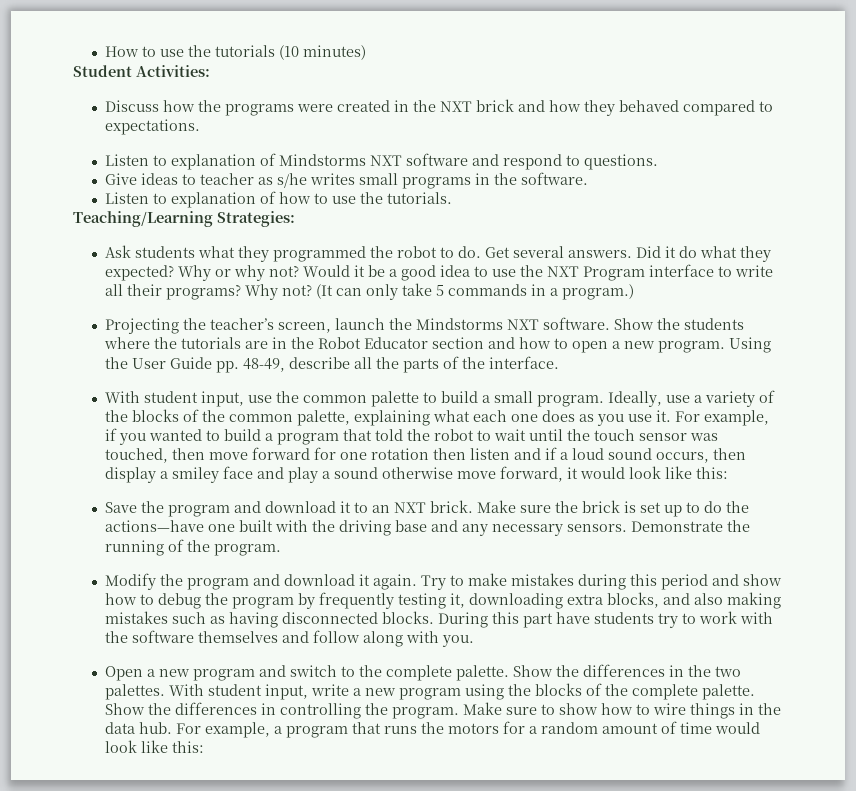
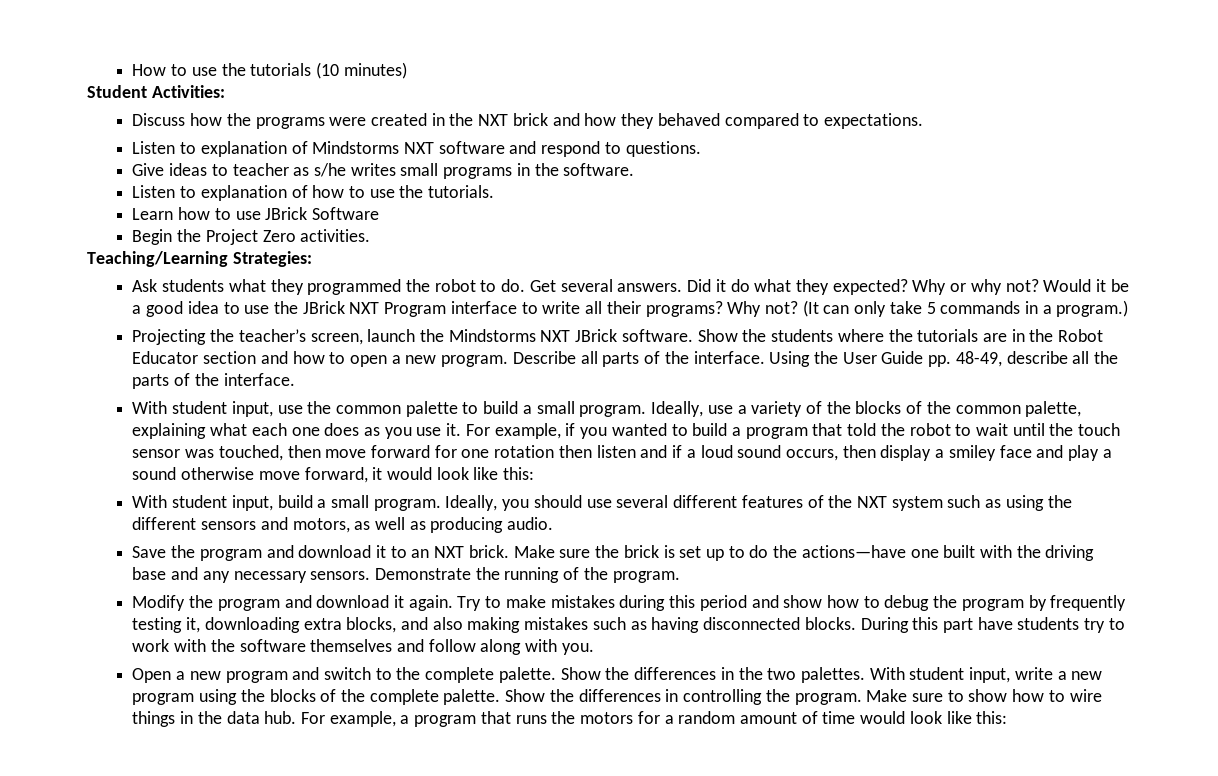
(453, 198) none -> [132,207,379,220] [132,229,371,245] // Learn how to use JBrick Software // Begin the Project Zero activities.
(544, 271) none -> [302,301,345,314] JBrick
(540, 324) none -> [575,329,618,342] JBrick
(726, 347) none -> [512,351,765,367] Describe all parts of the interface.
(729, 473) none -> [132,495,1072,511] [132,517,554,533] // With student input, build a small program. Ideally, you should use several different features of the NXT system such as using the different sensors and motors, as well as producing audio.

